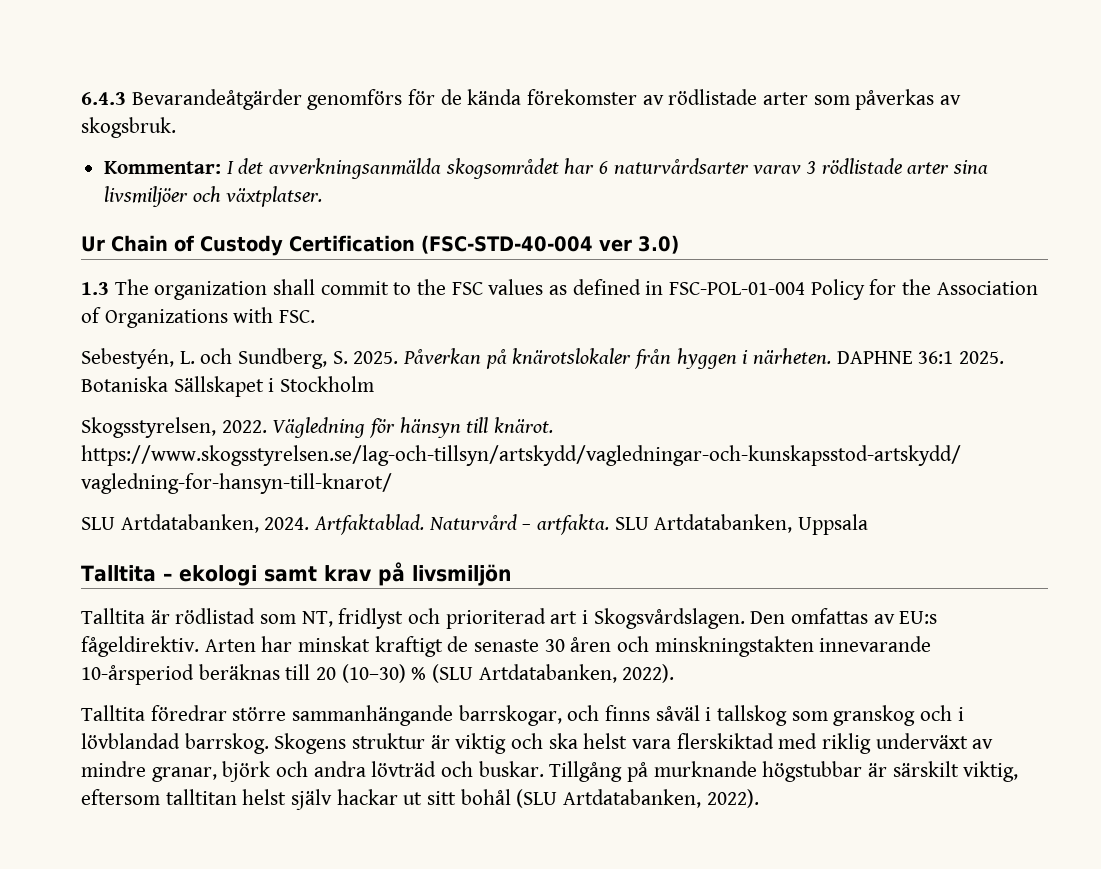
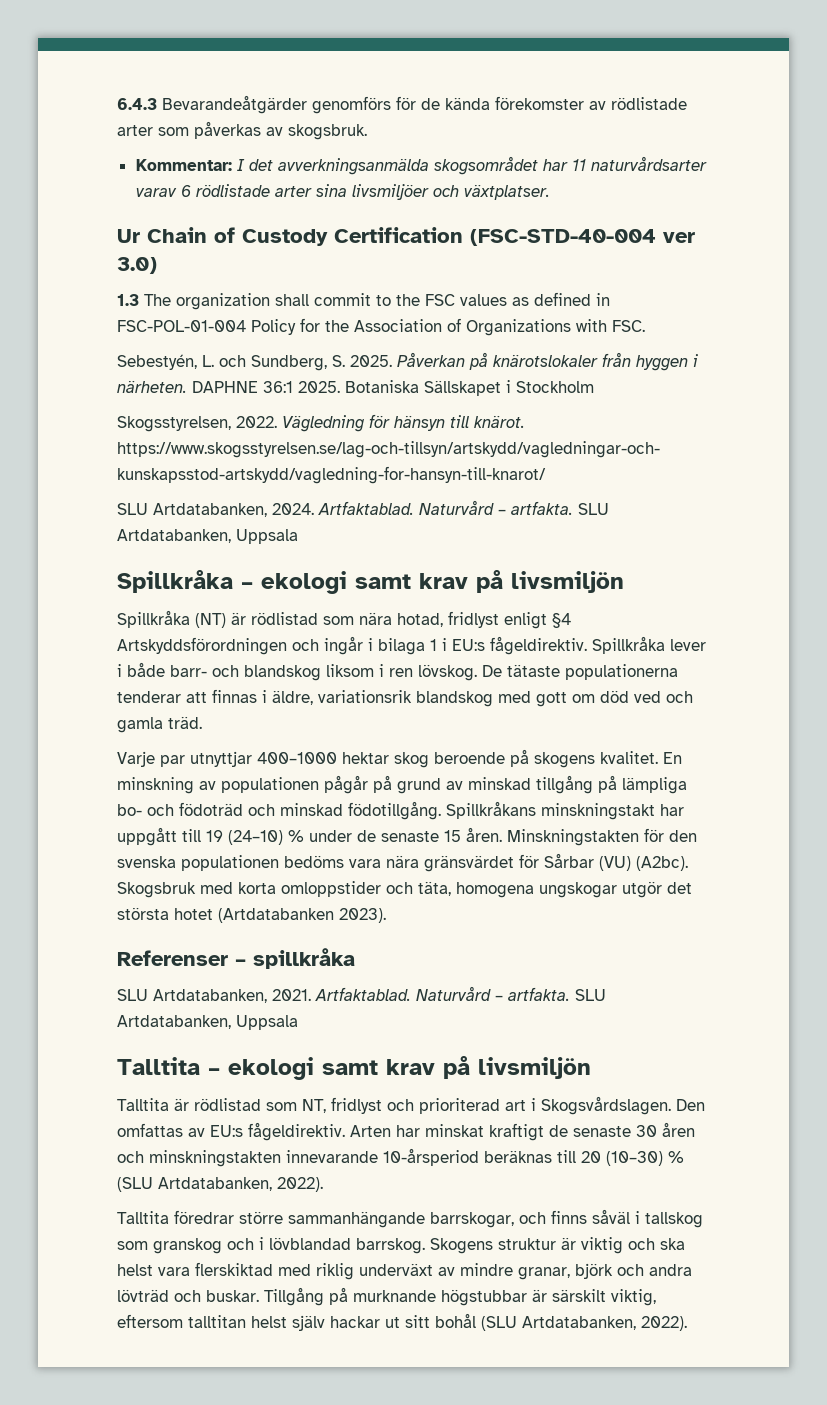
[599,161,609,174] 6 -> [571,159,586,171] 11
[806,161,817,174] 3 -> [180,185,191,197] 6
(869, 524) none -> [117,569,624,594] [117,610,571,629] [117,636,706,655] [117,662,678,681] [117,689,693,707] [117,716,202,733] [117,749,682,768] [117,775,687,794] [117,801,684,820] [117,827,697,846] [117,853,688,872] [117,881,692,898] [117,907,386,923] [117,948,355,969] [117,986,606,1003] [117,1015,298,1030] // Spillkråka – ekologi samt krav på livsmiljön // Spillkråka (NT) är rödlistad som nära hotad, fridlyst enligt §4 Artskyddsförordningen och ingår i bilaga 1 i EU:s fågeldirektiv. Spillkråka lever i både barr- och blandskog liksom i ren lövskog. De tätaste populationerna tenderar att finnas i äldre, variationsrik blandskog med gott om död ved och gamla träd. // Varje par utnyttjar 400–1000 hektar skog beroende på skogens kvalitet. En minskning av populationen pågår på grund av minskad tillgång på lämpliga bo- och födoträd och minskad födotillgång. Spillkråkans minskningstakt har uppgått till 19 (24–10) % under de senaste 15 åren. Minskningstakten för den svenska populationen bedöms vara nära gränsvärdet för Sårbar (VU) (A2bc). Skogsbruk med korta omloppstider och täta, homogena ungskogar utgör det största hotet (Artdatabanken 2023). // Referenser – spillkråka // SLU Artdatabanken, 2021. Artfaktablad. Naturvård – artfakta. SLU Artdatabanken, Uppsala

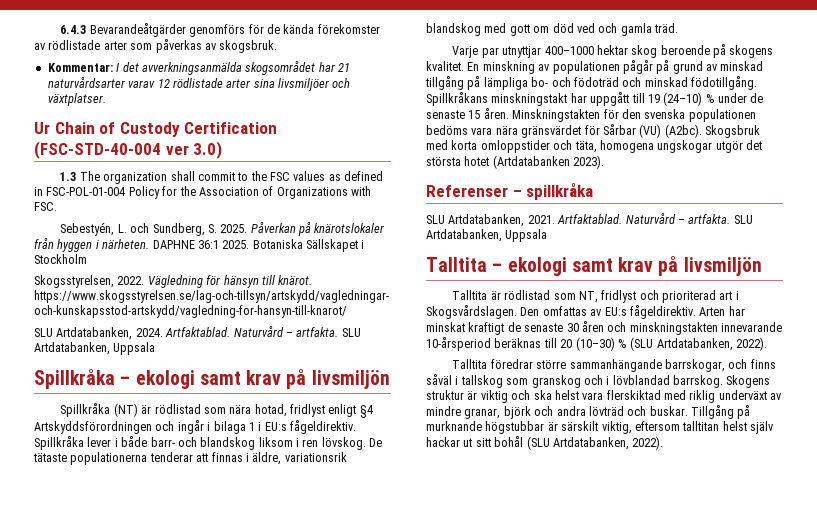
[571,159,586,171] 11 -> [338,63,350,72] 21
[180,185,191,197] 6 -> [157,79,170,88] 12

